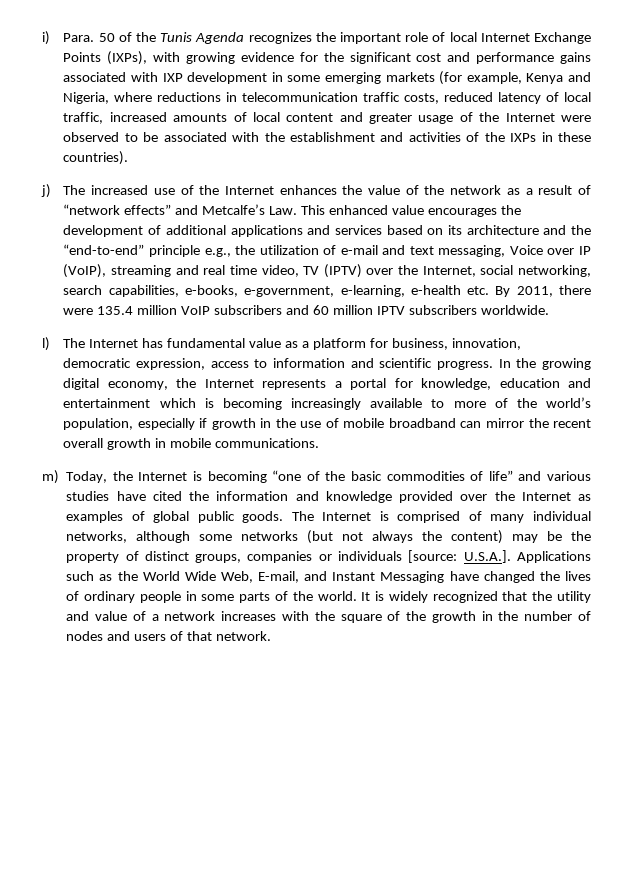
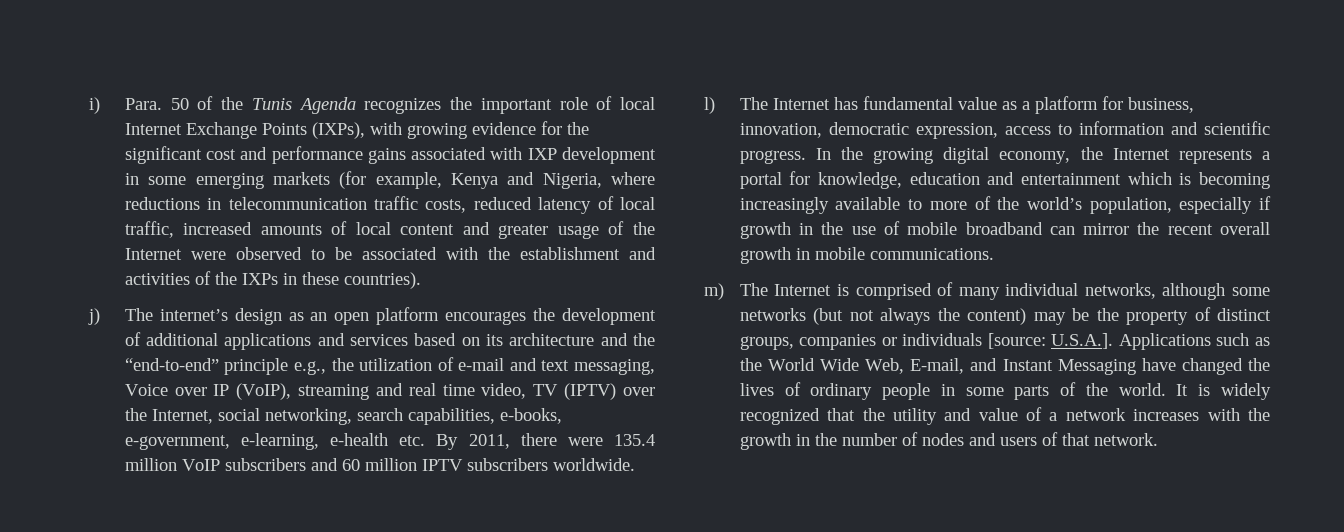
[91,185,592,195] [63,204,424,215] increased use of the Internet enhances the value of the network as a result of “network effects” and Metcalfe’s Law. This enhanced value -> [159,307,440,325] internet’s design as an open platform
[66,470,592,483] [66,491,591,503] [66,511,284,523] Today, the Internet is becoming “one of the basic commodities of life” and various studies have cited the information and knowledge provided over the Internet as examples of global public goods. -> (724, 291) none
[340,611,427,623] square of the -> (1270, 414) none

